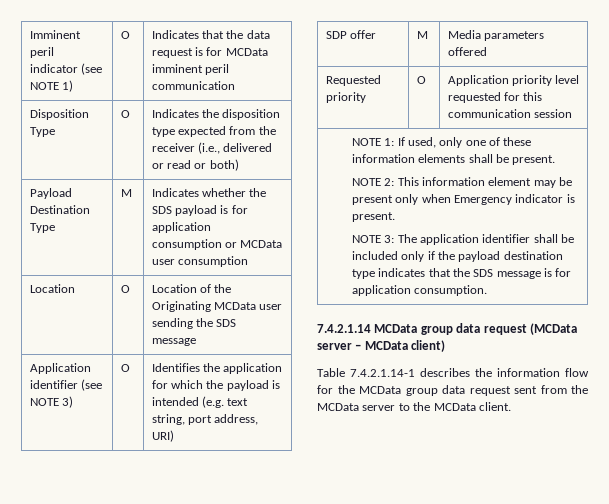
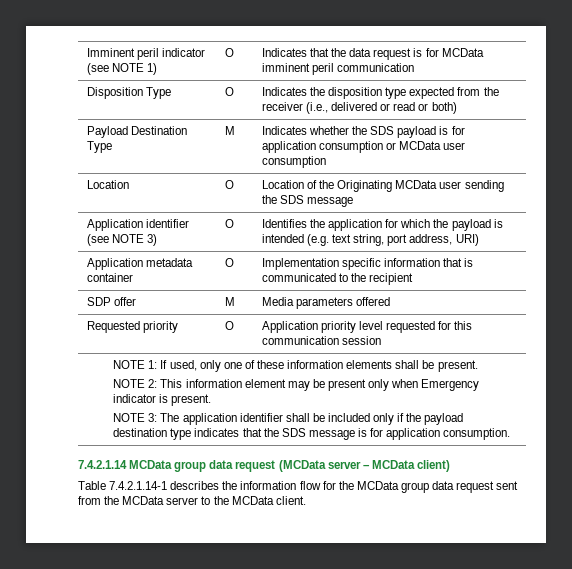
(174, 436) none -> [86,258,194,270] [86,273,133,282] [224,258,234,267] [261,258,474,270] [261,273,414,285] // Application metadata container | O | Implementation specific information that is communicated to the recipient

